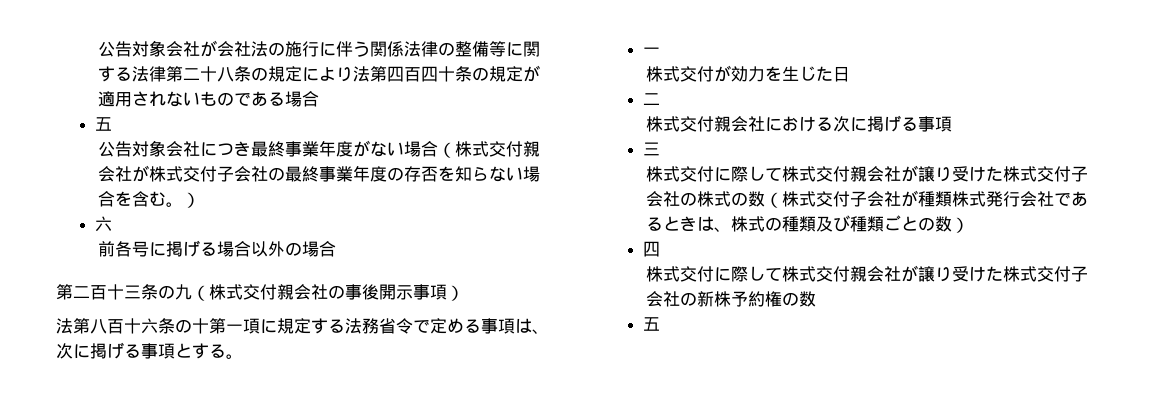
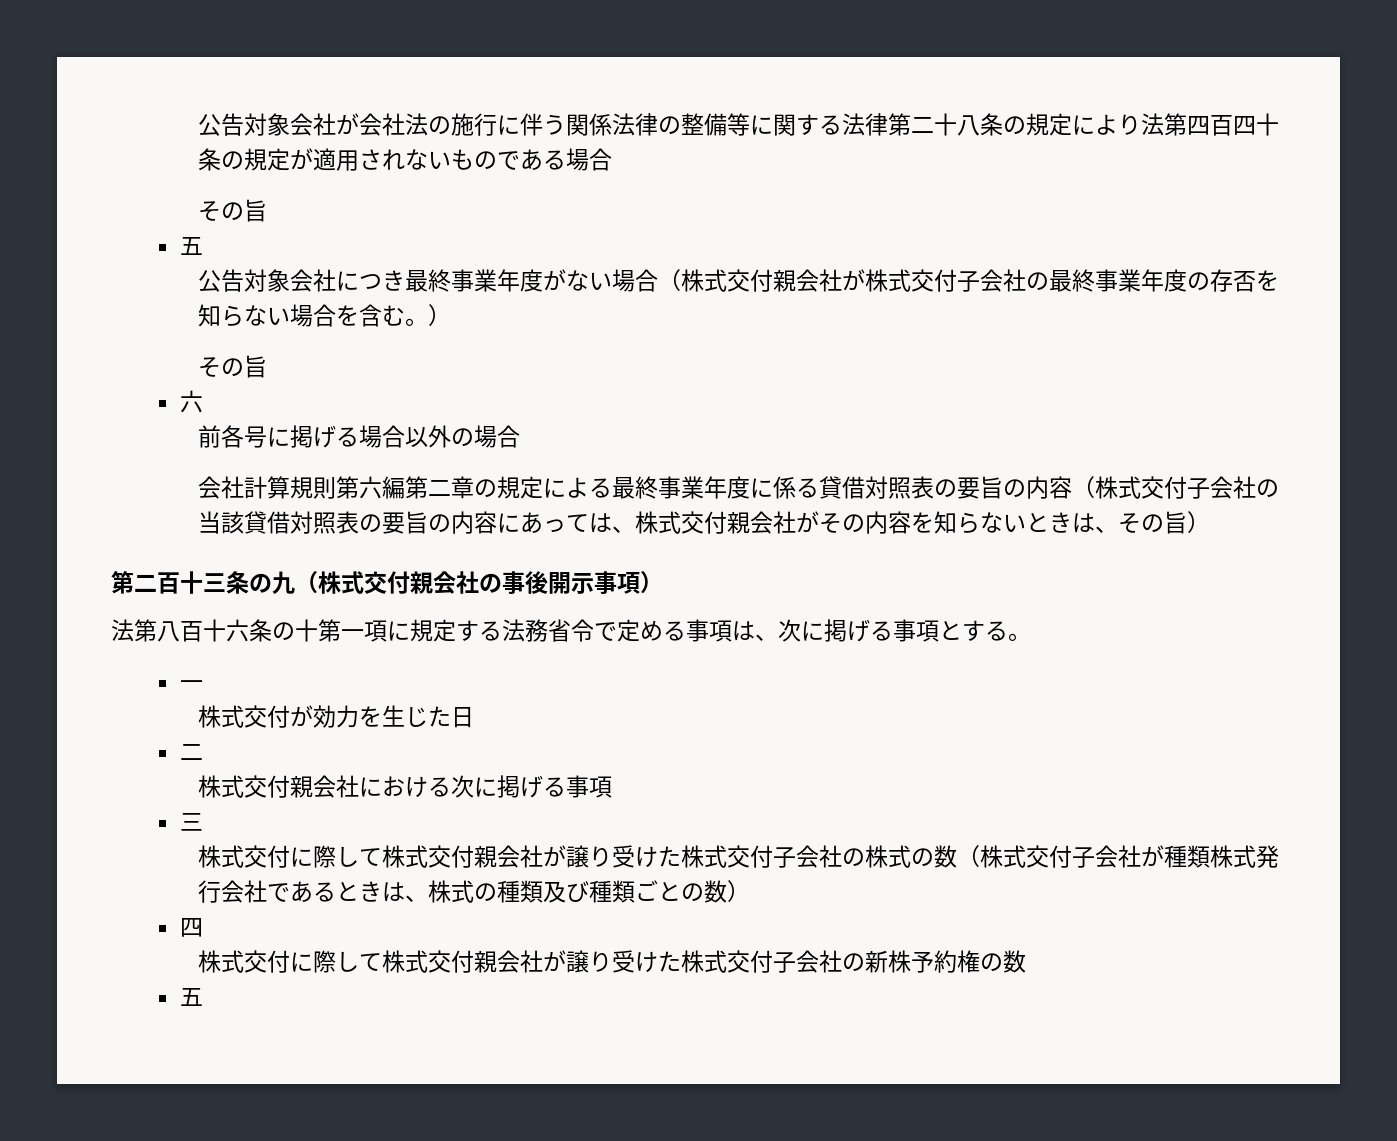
(319, 99) none -> [198,199,268,222] // その旨
(200, 200) none -> [198,355,268,378] // その旨
(336, 249) none -> [198,476,1280,499] [198,511,1211,534] // 会社計算規則第六編第二章の規定による最終事業年度に係る貸借対照表の要旨の内容（株式交付子会社の当該貸借対照表の要旨の内容にあっては、株式交付親会社がその内容を知らないときは、その旨）

